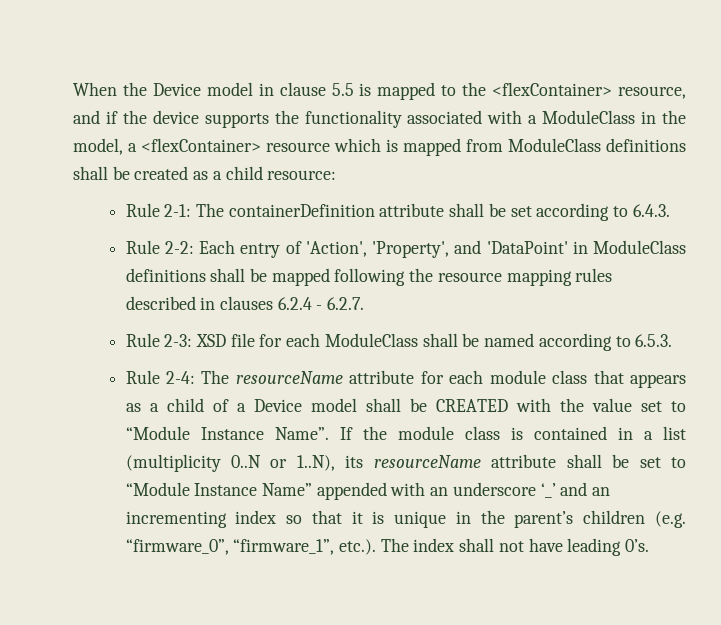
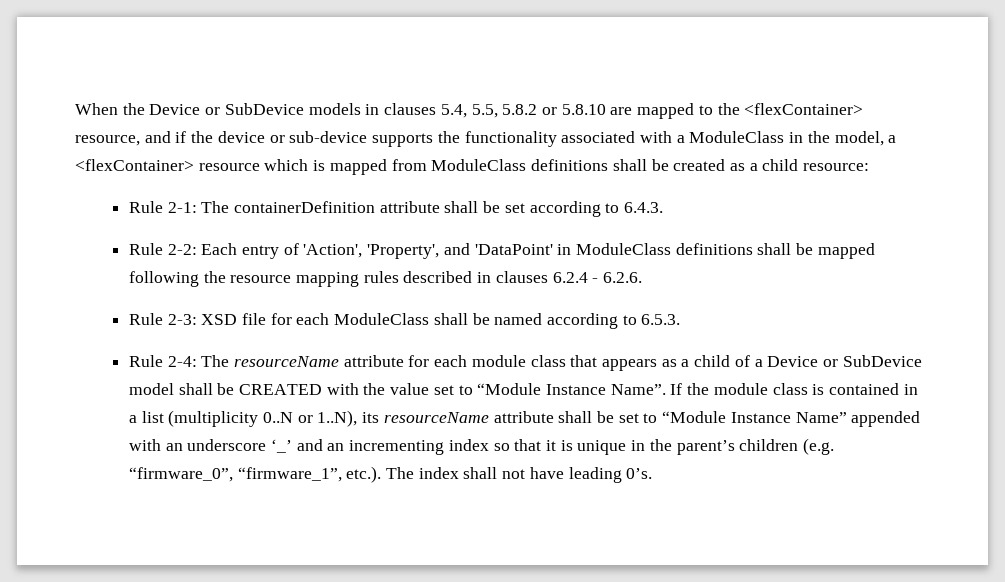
[206,82,372,96] model in clause 5.5 is -> [205,103,633,118] or SubDevice models in clauses 5.4, 5.5, 5.8.2 or 5.8.10 are
(199, 117) none -> [269,131,368,143] or sub-device
[327,297,365,310] 6.2.7. -> [603,272,643,283] 6.2.6.
(302, 405) none -> [823,355,922,367] or SubDevice

